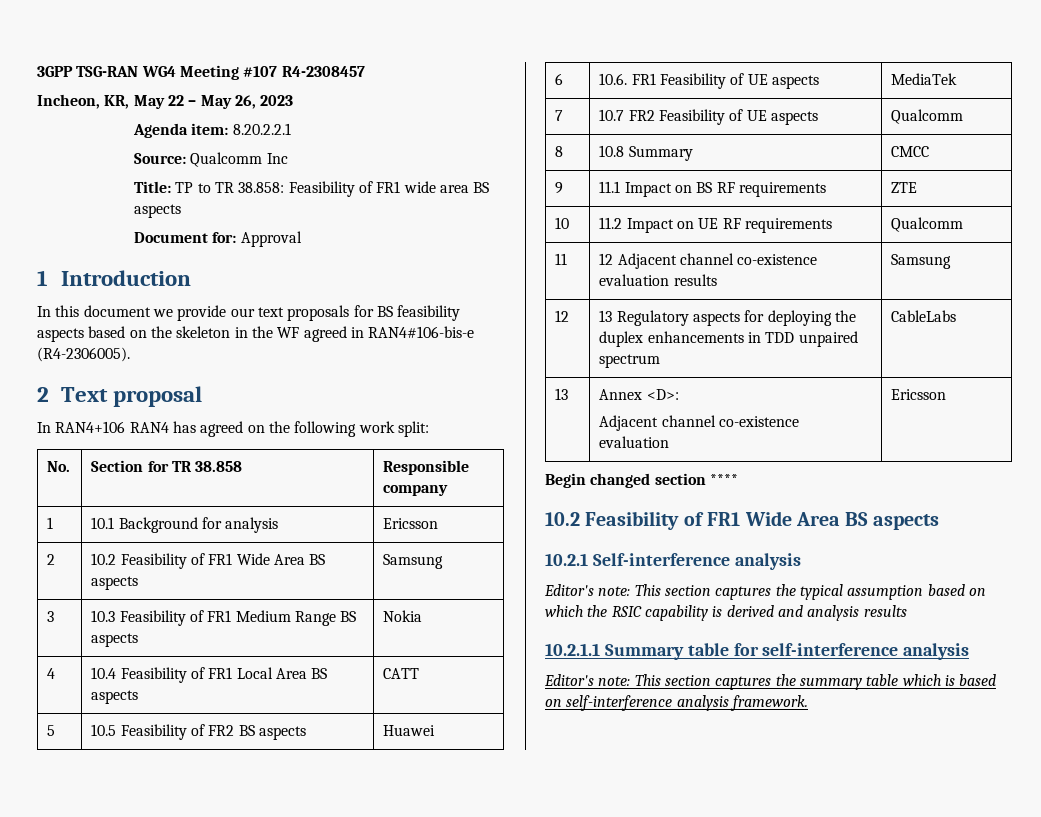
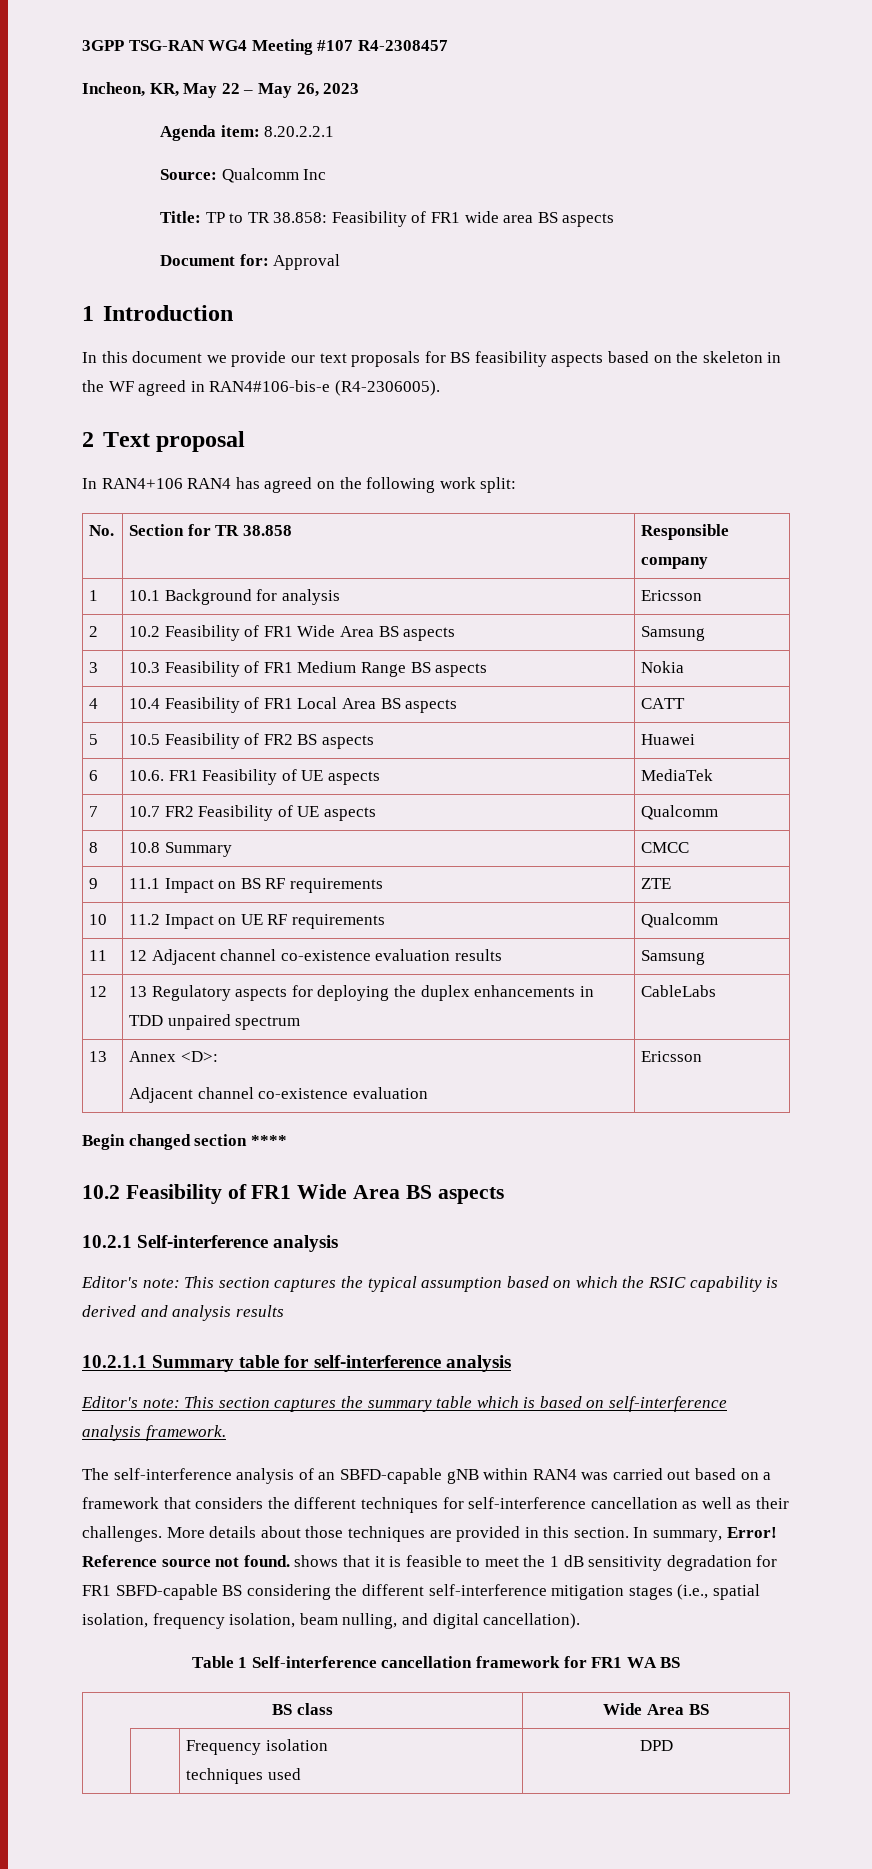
(808, 703) none -> [82,1468,772,1484] [82,1497,790,1513] [82,1526,777,1542] [82,1555,778,1571] [82,1584,760,1600] [82,1613,581,1629] [191,1656,681,1668] [272,1703,333,1715] [603,1703,709,1715] [186,1739,328,1755] [186,1768,301,1784] [639,1740,673,1751] // The self-interference analysis of an SBFD-capable gNB within RAN4 was carried out based on a framework that considers the different techniques for self-interference cancellation as well as their challenges. More details about those techniques are provided in this section. In summary, Error! Reference source not found. shows that it is feasible to meet the 1 dB sensitivity degradation for FR1 SBFD-capable BS considering the different self-interference mitigation stages (i.e., spatial isolation, frequency isolation, beam nulling, and digital cancellation). // Table 1 Self-interference cancellation framework for FR1 WA BS // BS class | Wide Area BS // | | Frequency isolation // techniques used | DPD

